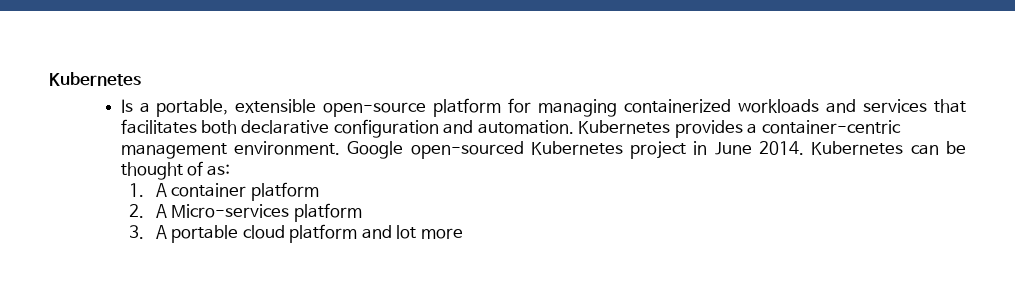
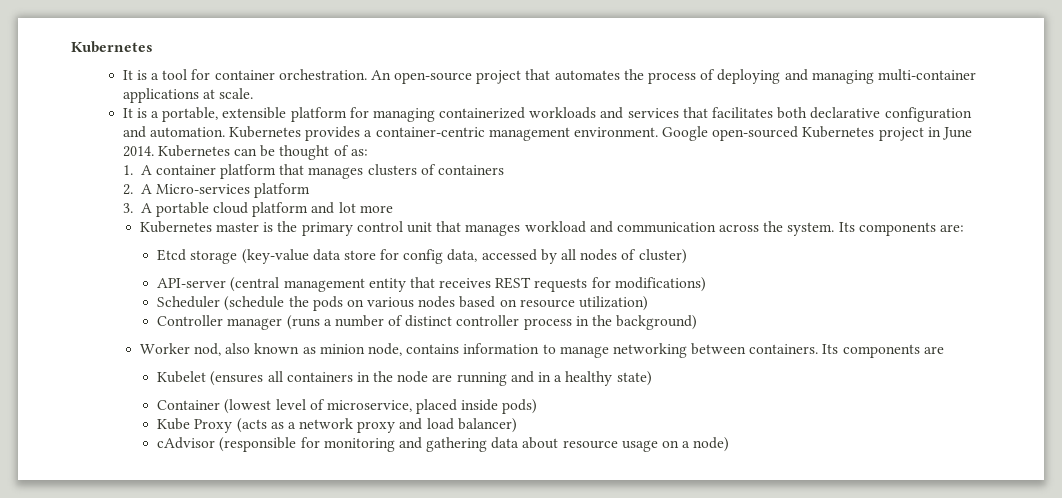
[120,99,133,113] Is -> [122,69,976,84] [122,88,253,103] [122,108,147,118] It is a tool for container orchestration. An open-source project that automates the process of deploying and managing multi-container applications at scale. // It is
[323,102,427,117] open-source -> (287, 113) none
(319, 191) none -> [279,164,504,179] that manages clusters of containers
(463, 233) none -> [139,221,965,236] [157,249,687,264] [157,277,706,292] [157,296,649,311] [157,315,698,330] [139,343,944,358] [157,371,652,386] [157,399,538,414] [157,418,517,433] [157,437,730,452] // Kubernetes master is the primary control unit that manages workload and communication across the system. Its components are: // Etcd storage (key-value data store for config data, accessed by all nodes of cluster) // API-server (central management entity that receives REST requests for modifications) // Scheduler (schedule the pods on various nodes based on resource utilization) // Controller manager (runs a number of distinct controller process in the background) // Worker nod, also known as minion node, contains information to manage networking between containers. Its components are // Kubelet (ensures all containers in the node are running and in a healthy state) // Container (lowest level of microservice, placed inside pods) // Kube Proxy (acts as a network proxy and load balancer) // cAdvisor (responsible for monitoring and gathering data about resource usage on a node)

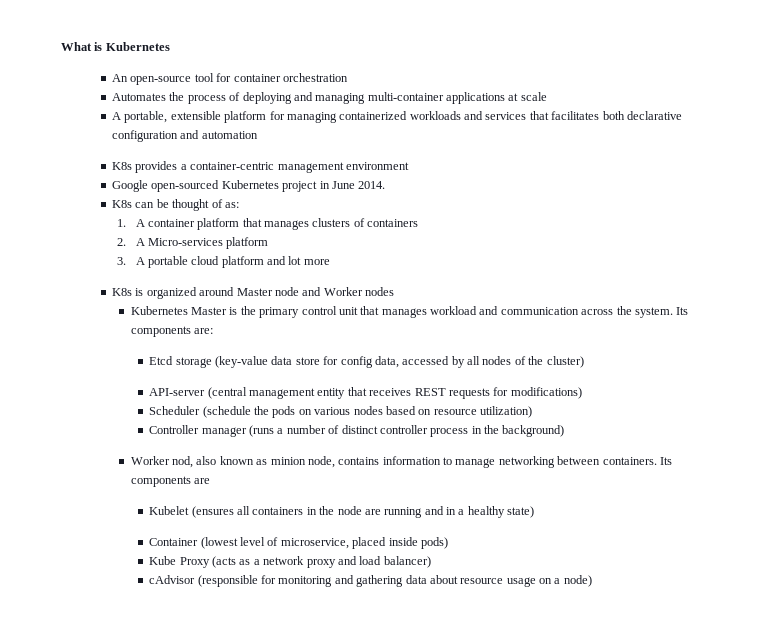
(71, 47) none -> [61,42,103,51] What is
[122,69,620,84] It is a tool for container orchestration. An open-source project that automates -> [112,73,348,85] [112,93,167,101] An open-source tool for container orchestration // Automates
[218,88,253,99] [122,108,159,118] scale. // It is a -> [520,92,547,101] [112,112,122,120] scale // A
[149,126,301,138] automation. Kubernetes -> [201,131,258,139] [112,162,133,170] automation // K8s
[573,127,658,137] environment. -> [345,162,409,170] environment //
[157,145,230,157] Kubernetes -> [112,200,133,208] // K8s
[139,221,260,233] // Kubernetes master -> [112,287,395,299] [130,306,228,315] // K8s is organized around Master node and Worker nodes // Kubernetes Master
(637, 254) none -> [528,356,544,365] the

